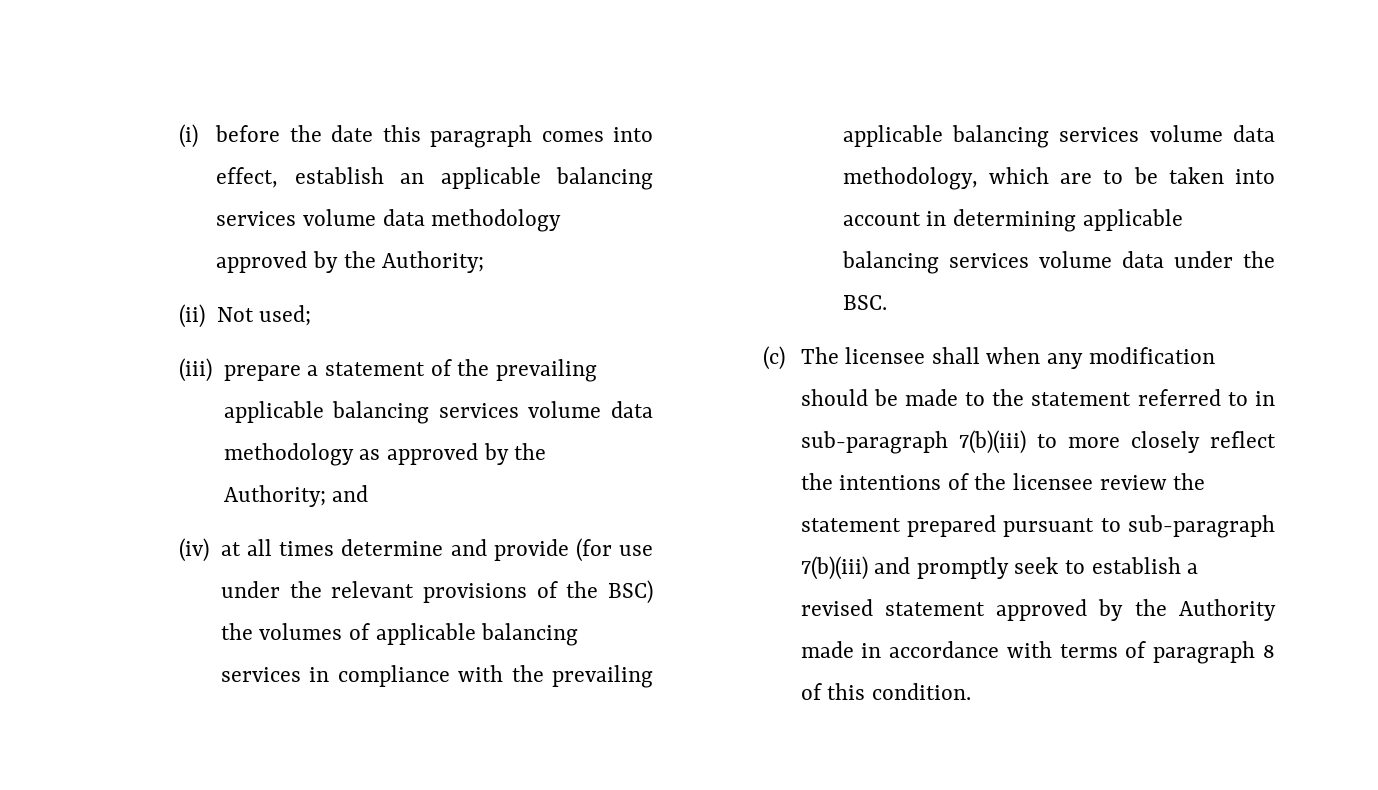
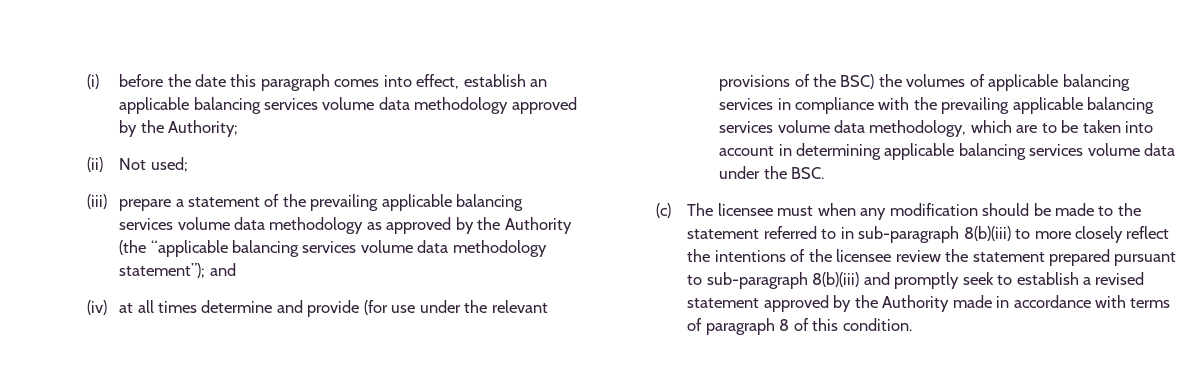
[223,485,326,507] Authority; -> [504,217,572,234] [119,240,547,257] [119,263,206,278] Authority (the “applicable balancing services volume data methodology statement”);
[931,347,980,364] shall -> [777,206,814,216] must
[958,430,1026,454] 7(b)(iii) -> [963,226,1011,241] 8(b)(iii)
[800,556,868,580] 7(b)(iii) -> [812,272,860,287] 8(b)(iii)

